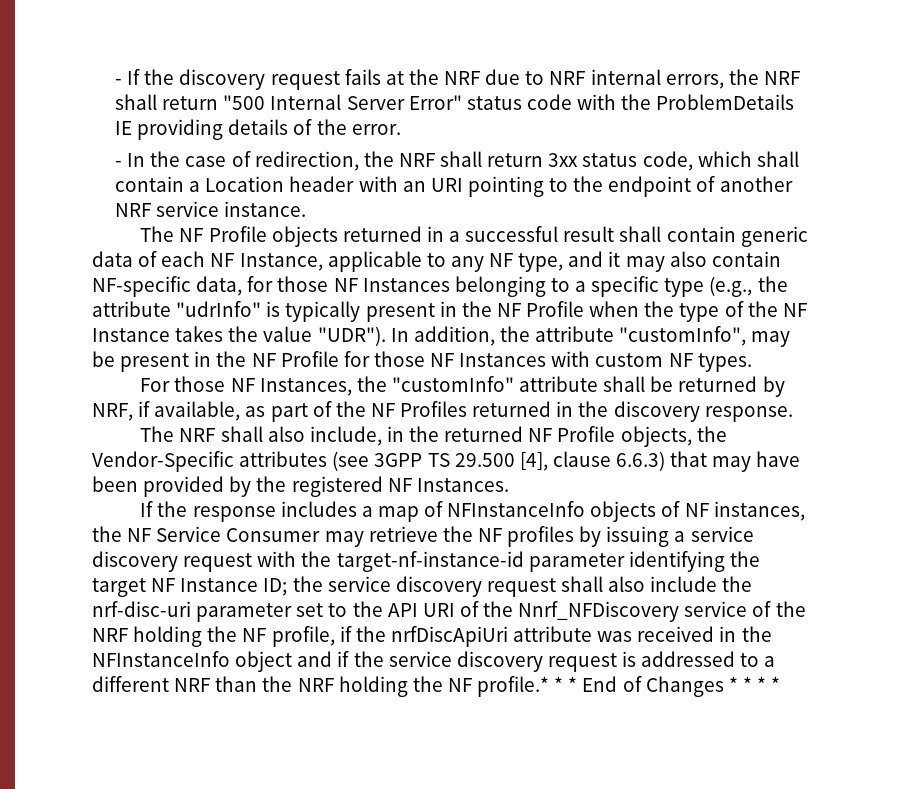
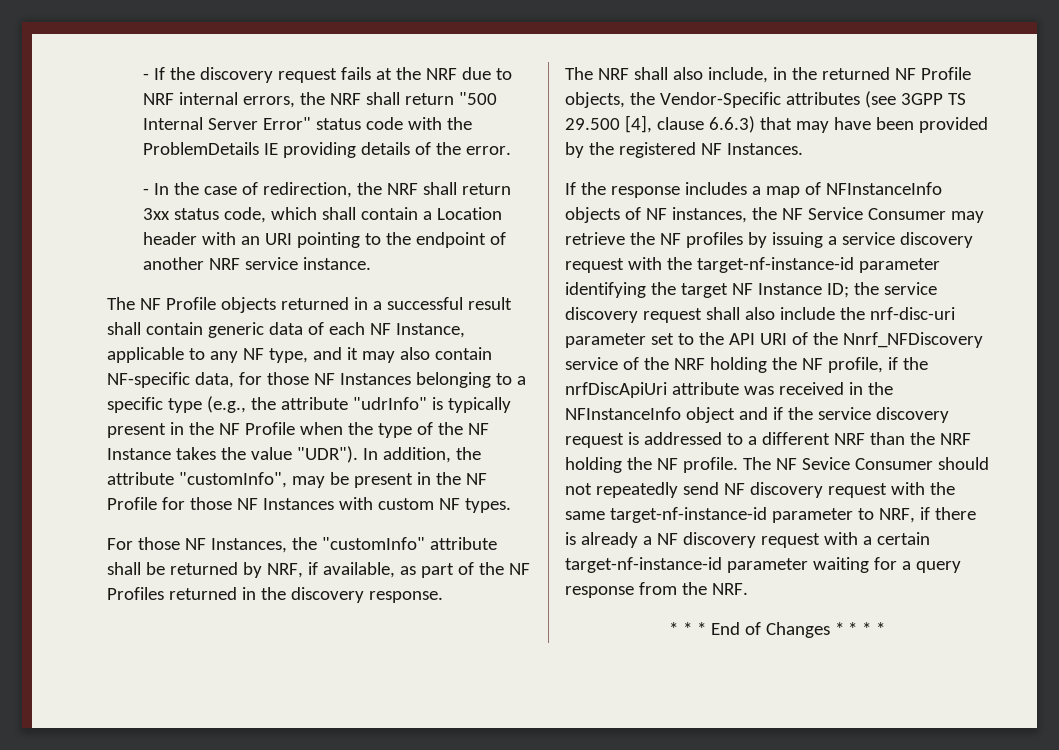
[477,676,550,697] profile.* -> [682,457,989,473] [565,482,955,498] [565,507,976,523] [565,532,930,548] [565,557,961,573] [565,582,748,598] [668,622,678,635] profile. The NF Sevice Consumer should not repeatedly send NF discovery request with the same target-nf-instance-id parameter to NRF, if there is already a NF discovery request with a certain target-nf-instance-id parameter waiting for a query response from the NRF. // *

